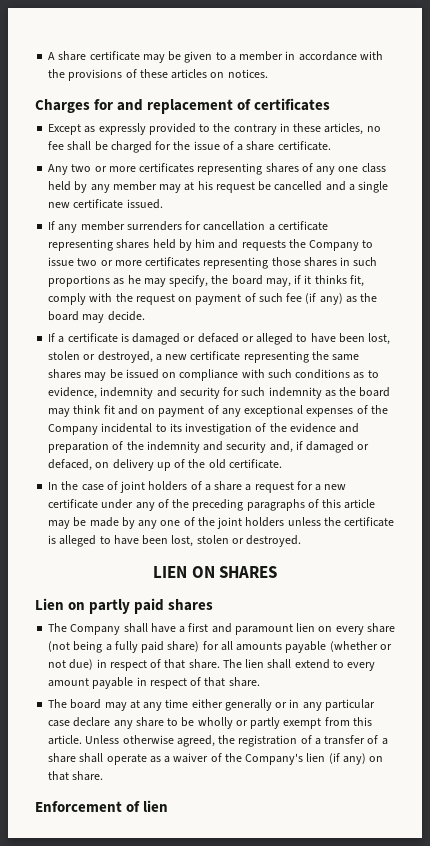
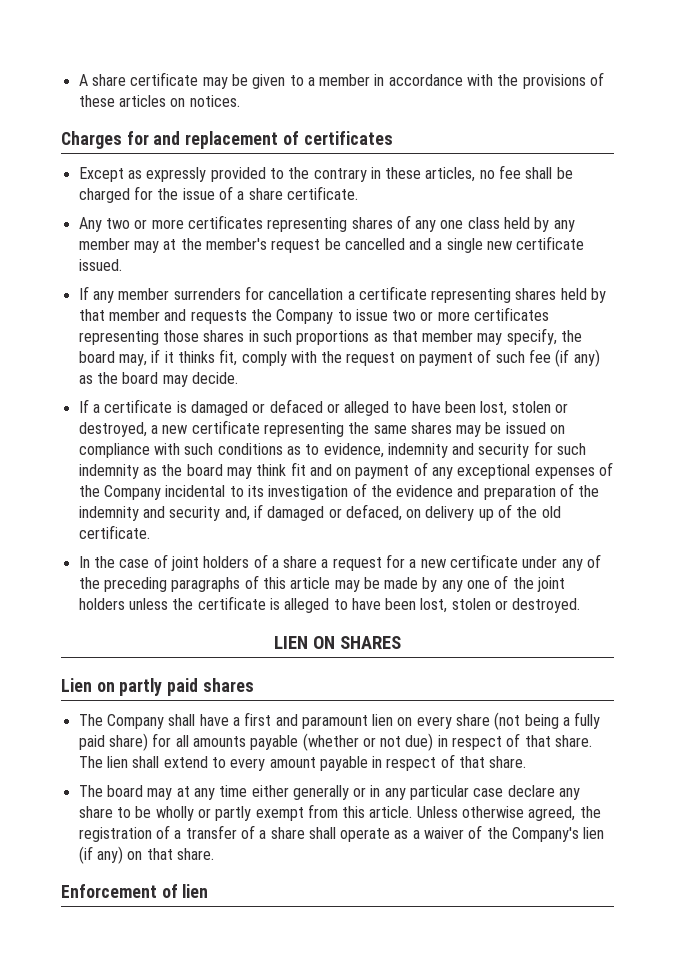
[197,181,213,190] his -> [180,238,267,250] the member's
[195,239,216,248] him -> [78,309,160,321] that member
[127,275,141,284] he -> [391,330,474,342] that member

